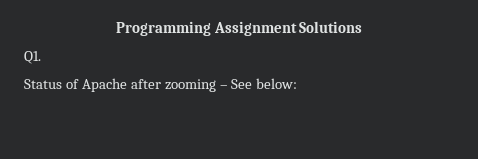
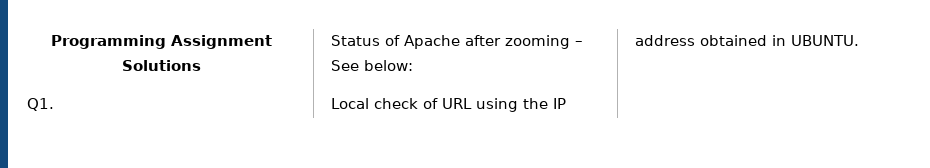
(298, 83) none -> [331,98,566,112] [635,35,859,46] // Local check of URL using the IP address obtained in UBUNTU.

